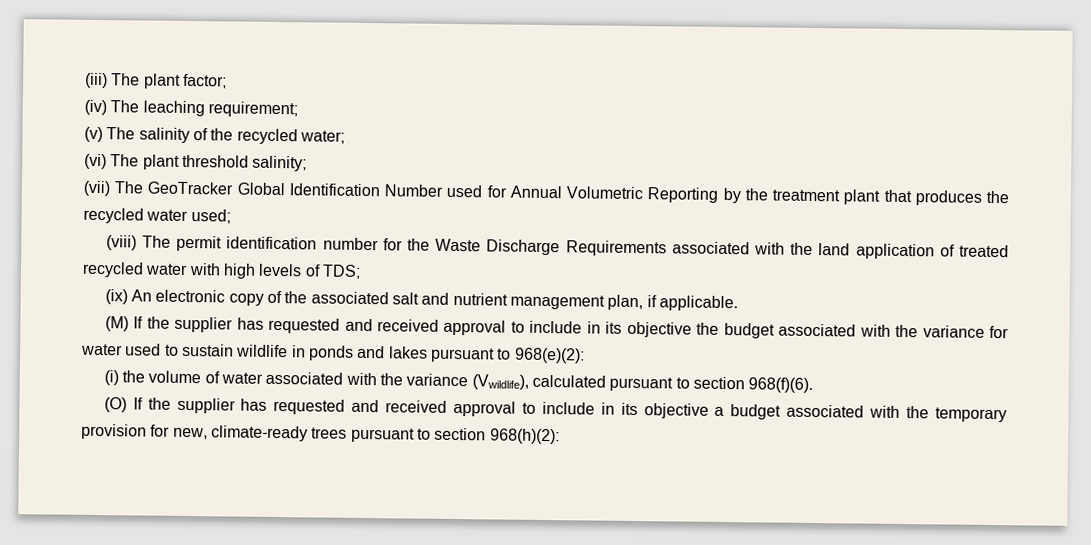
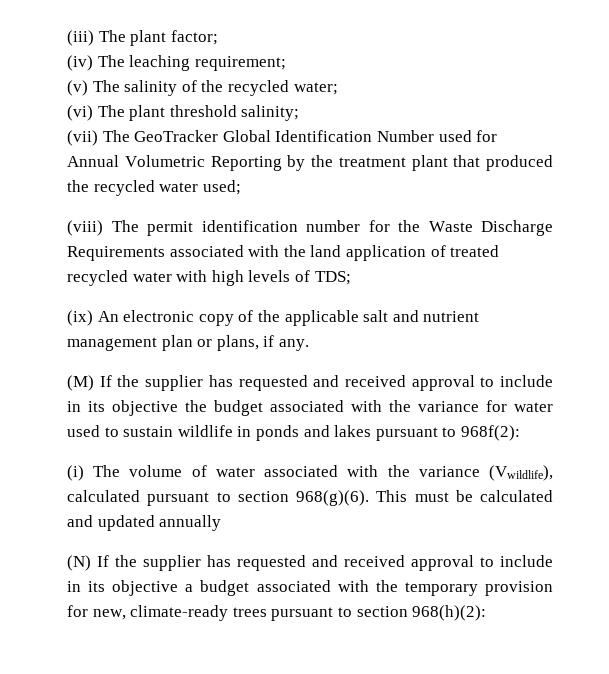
[914,190,982,206] produces -> [486,155,553,171] produced
[310,291,389,305] associated -> [284,310,359,326] applicable
[607,294,738,312] plan, if applicable. -> [161,335,309,351] plan or plans, if any.
[513,347,585,364] 968(e)(2): -> [460,425,520,441] 968f(2):
[122,370,146,383] the -> [93,465,121,477] The
[748,377,814,394] [103,397,127,413] 968(f)(6). // (O) -> [296,490,553,506] [67,515,222,531] [67,555,91,571] 968(g)(6). This must be calculated and updated annually // (N)

